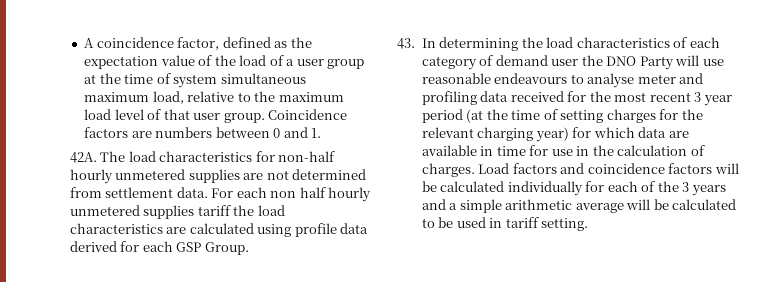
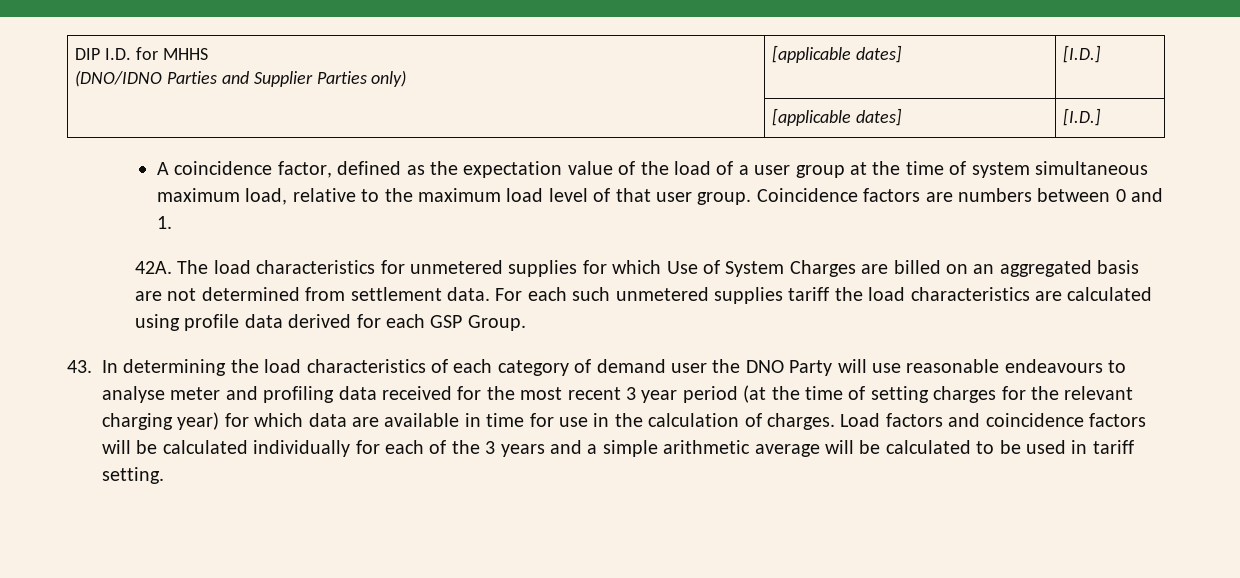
(84, 43) none -> [75,47,208,60] [75,70,407,87] [772,45,902,63] [1063,45,1102,63] [772,108,902,126] [1063,108,1102,126] DIP I.D. for MHHS // (DNO/IDNO Parties and Supplier Parties only) | [applicable dates] | [I.D.] // | [applicable dates] | [I.D.] //
[278,151,336,162] [69,169,240,184] non-half hourly unmetered supplies -> [410,260,1140,277] unmetered supplies for which Use of System Charges are billed on an aggregated basis
[270,187,372,202] non half hourly -> [572,287,611,301] such

